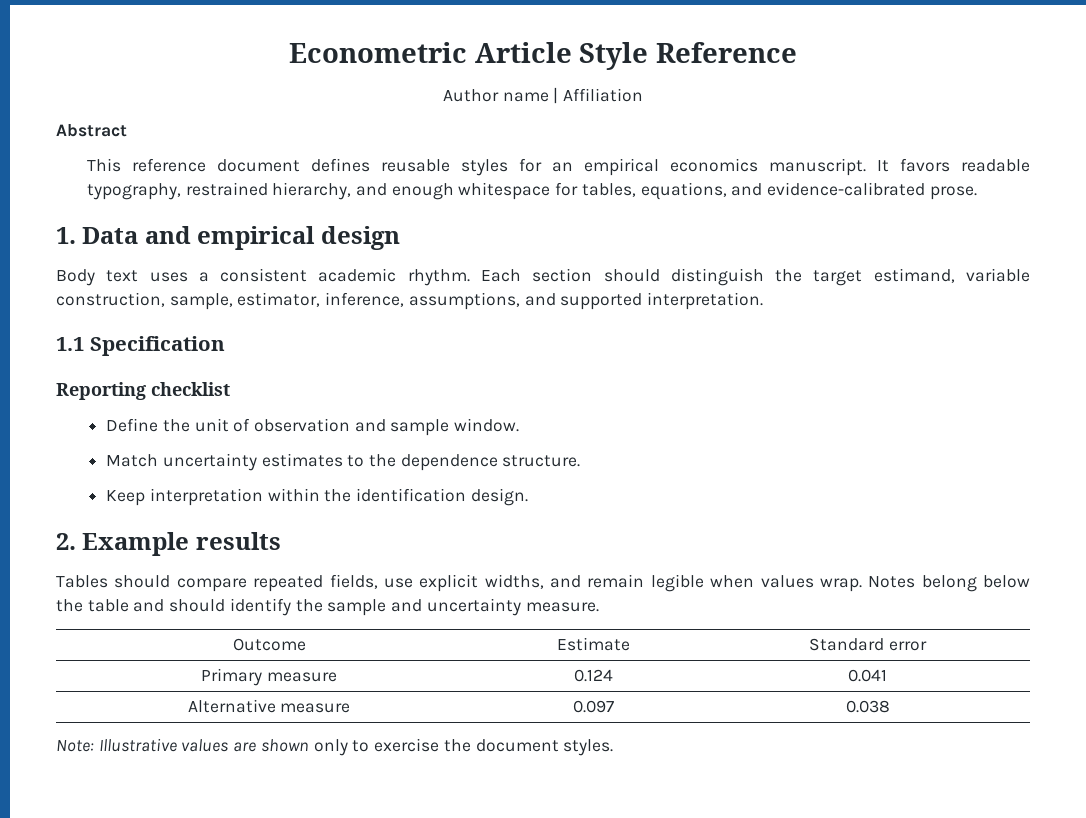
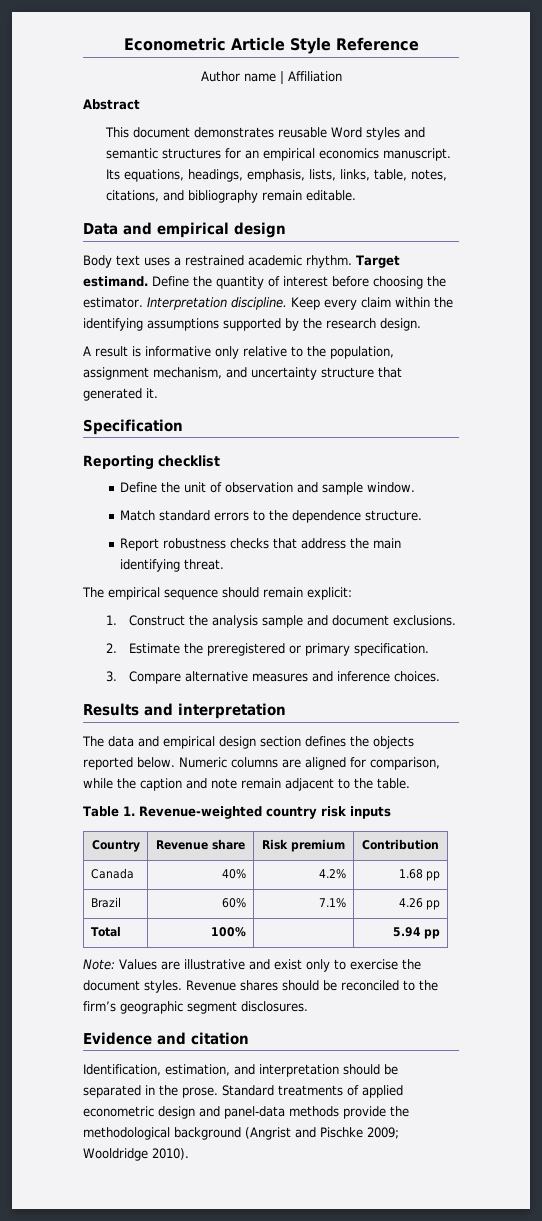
[131,158,508,176] reference document defines reusable styles -> [133,127,426,140] [106,148,222,159] document demonstrates reusable Word styles and semantic structures
[876,158,1031,172] [86,182,977,200] [56,227,76,244] It favors readable typography, restrained hierarchy, and enough whitespace for tables, equations, and evidence-calibrated prose. // 1. -> [106,169,448,182] [106,190,357,203] Its equations, headings, emphasis, lists, links, table, notes, citations, and bibliography remain editable. //
[220,268,308,282] consistent -> [185,255,244,266] restrained
[481,268,1031,286] [56,292,764,310] [56,337,84,351] Each section should distinguish the target estimand, variable construction, sample, estimator, inference, assumptions, and supported interpretation. // 1.1 -> [356,255,400,268] [83,276,446,289] [83,297,453,310] [83,318,421,331] [83,346,394,359] [83,367,402,380] [83,388,158,401] Target estimand. Define the quantity of interest before choosing the estimator. Interpretation discipline. Keep every claim within the identifying assumptions supported by the research design. // A result is informative only relative to the population, assignment mechanism, and uncertainty structure that generated it. //
[162,453,343,471] uncertainty estimates -> [159,510,250,521] standard errors
[106,488,528,506] [56,532,281,556] [56,574,1030,592] [56,598,599,616] [232,638,306,651] [557,637,630,651] [809,638,927,651] [201,668,337,686] [574,669,613,682] [848,669,887,682] [187,699,351,713] [573,700,614,713] [845,700,890,713] [56,738,309,752] Keep interpretation within the identification design. // 2. Example results // Tables should compare repeated fields, use explicit widths, and remain legible when values wrap. Notes belong below the table and should identify the sample and uncertainty measure. // Outcome | Estimate | Standard error // Primary measure | 0.124 | 0.041 // Alternative measure | 0.097 | 0.038 // Note: Illustrative values are shown -> [120,538,402,551] [120,559,225,572] [82,587,352,600] [106,615,457,628] [106,643,430,656] [106,671,441,684] [83,703,286,719] [82,736,414,749] [83,757,440,770] [83,778,410,791] [83,806,391,819] [91,840,140,852] [156,839,245,850] [262,839,345,852] [362,839,439,850] [90,868,134,879] [222,869,247,879] [319,869,347,879] [398,869,441,881] [90,897,121,908] [222,898,247,908] [319,898,347,908] [398,898,441,910] [90,926,121,937] [211,927,247,937] [392,927,441,939] [83,959,302,970] Report robustness checks that address the main identifying threat. // The empirical sequence should remain explicit: // 1. Construct the analysis sample and document exclusions. // 2. Estimate the preregistered or primary specification. // 3. Compare alternative measures and inference choices. // Results and interpretation // The data and empirical design section defines the objects reported below. Numeric columns are aligned for comparison, while the caption and note remain adjacent to the table. // Table 1. Revenue-weighted country risk inputs // Country | Revenue share | Risk premium | Contribution // Canada | 40% | 4.2% | 1.68 pp // Brazil | 60% | 7.1% | 4.26 pp // Total | 100% | | 5.94 pp // Note: Values are illustrative and exist
(614, 747) none -> [186,980,438,991] [83,1001,308,1014] [83,1032,249,1045] [83,1064,398,1077] [83,1085,403,1098] [83,1106,409,1119] [83,1127,399,1140] [83,1148,189,1161] Revenue shares should be reconciled to the firm’s geographic segment disclosures. // Evidence and citation // Identification, estimation, and interpretation should be separated in the prose. Standard treatments of applied econometric design and panel-data methods provide the methodological background (Angrist and Pischke 2009; Wooldridge 2010).

